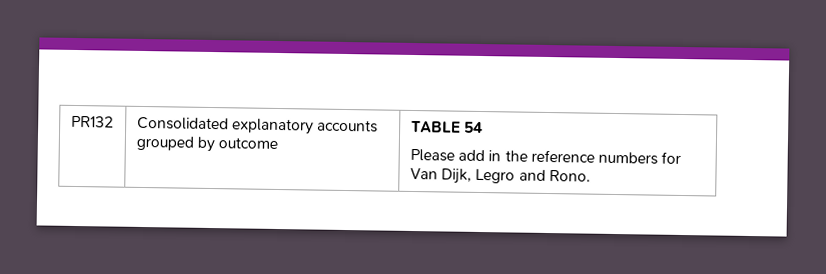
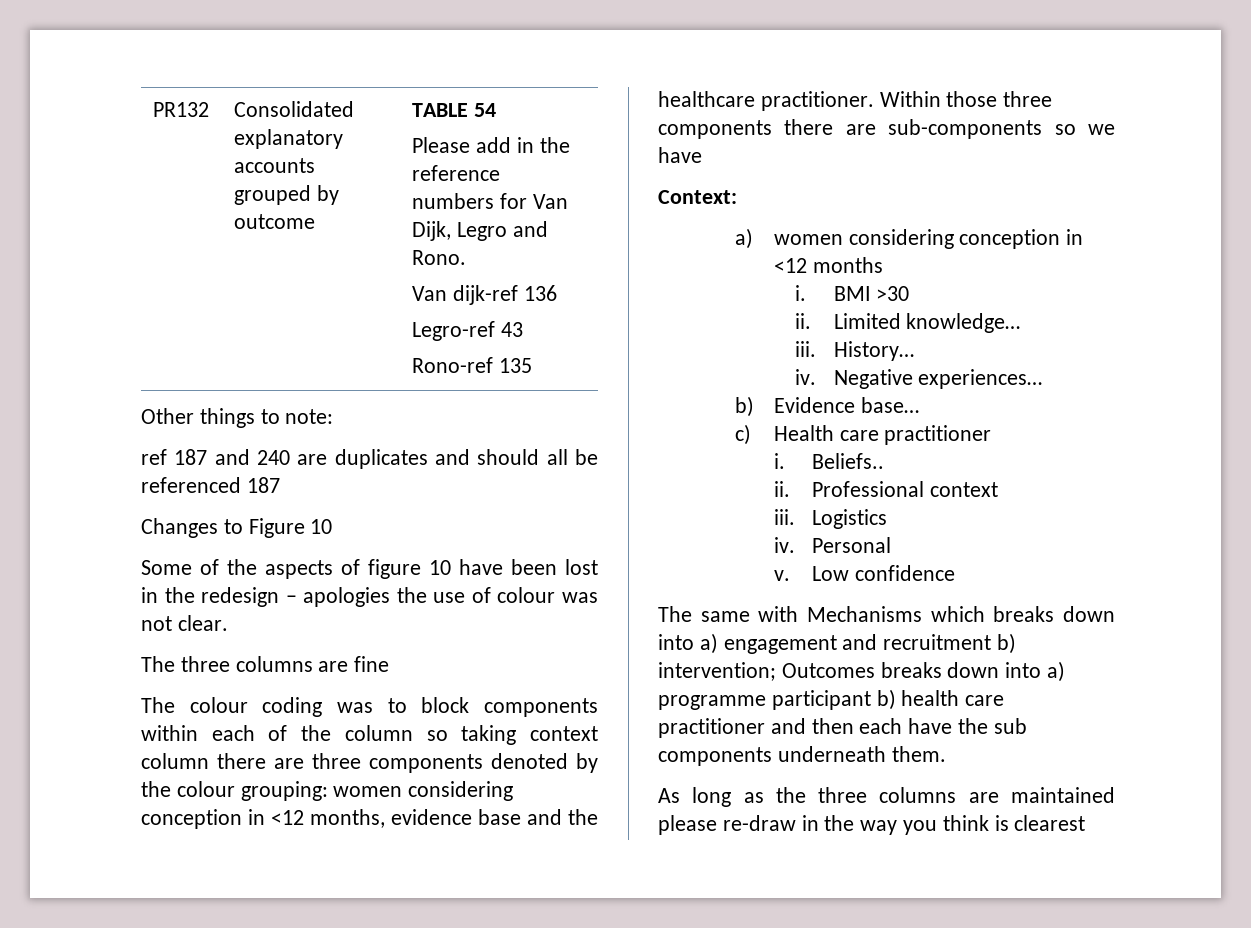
(591, 176) none -> [412,285,557,305] [412,321,523,341] [412,357,532,373] [141,408,334,428] [141,449,598,469] [141,477,280,493] [141,518,333,538] [141,559,598,579] [141,587,598,607] [141,615,228,631] [141,656,390,672] [141,697,598,717] [141,725,598,745] [141,753,598,773] [141,781,514,801] [141,809,598,829] [658,91,1053,111] [658,119,1115,139] [658,147,702,163] [658,190,737,204] [735,228,1084,249] [773,257,883,273] [795,285,910,301] [795,313,1021,333] [795,341,914,361] [795,369,1043,389] [735,396,919,417] [735,424,992,445] [773,453,885,469] [773,481,999,497] [773,509,888,529] [773,537,892,553] [773,565,956,581] [658,606,1115,622] [658,633,1017,654] [658,661,1066,682] [658,689,1005,710] [658,718,1027,738] [658,746,946,766] [658,787,1115,807] [658,815,1086,835] // Van dijk-ref 136 // Legro-ref 43 // Rono-ref 135 // Other things to note: // ref 187 and 240 are duplicates and should all be referenced 187 // Changes to Figure 10 // Some of the aspects of figure 10 have been lost in the redesign – apologies the use of colour was not clear. // The three columns are fine // The colour coding was to block components within each of the column so taking context column there are three components denoted by the colour grouping: women considering conception in <12 months, evidence base and the healthcare practitioner. Within those three components there are sub-components so we have // Context: // a) women considering conception in <12 months // i. BMI >30 // ii. Limited knowledge… // iii. History… // iv. Negative experiences… // b) Evidence base… // c) Health care practitioner // i. Beliefs.. // ii. Professional context // iii. Logistics // iv. Personal // v. Low confidence // The same with Mechanisms which breaks down into a) engagement and recruitment b) intervention; Outcomes breaks down into a) programme participant b) health care practitioner and then each have the sub components underneath them. // As long as the three columns are maintained please re-draw in the way you think is clearest

